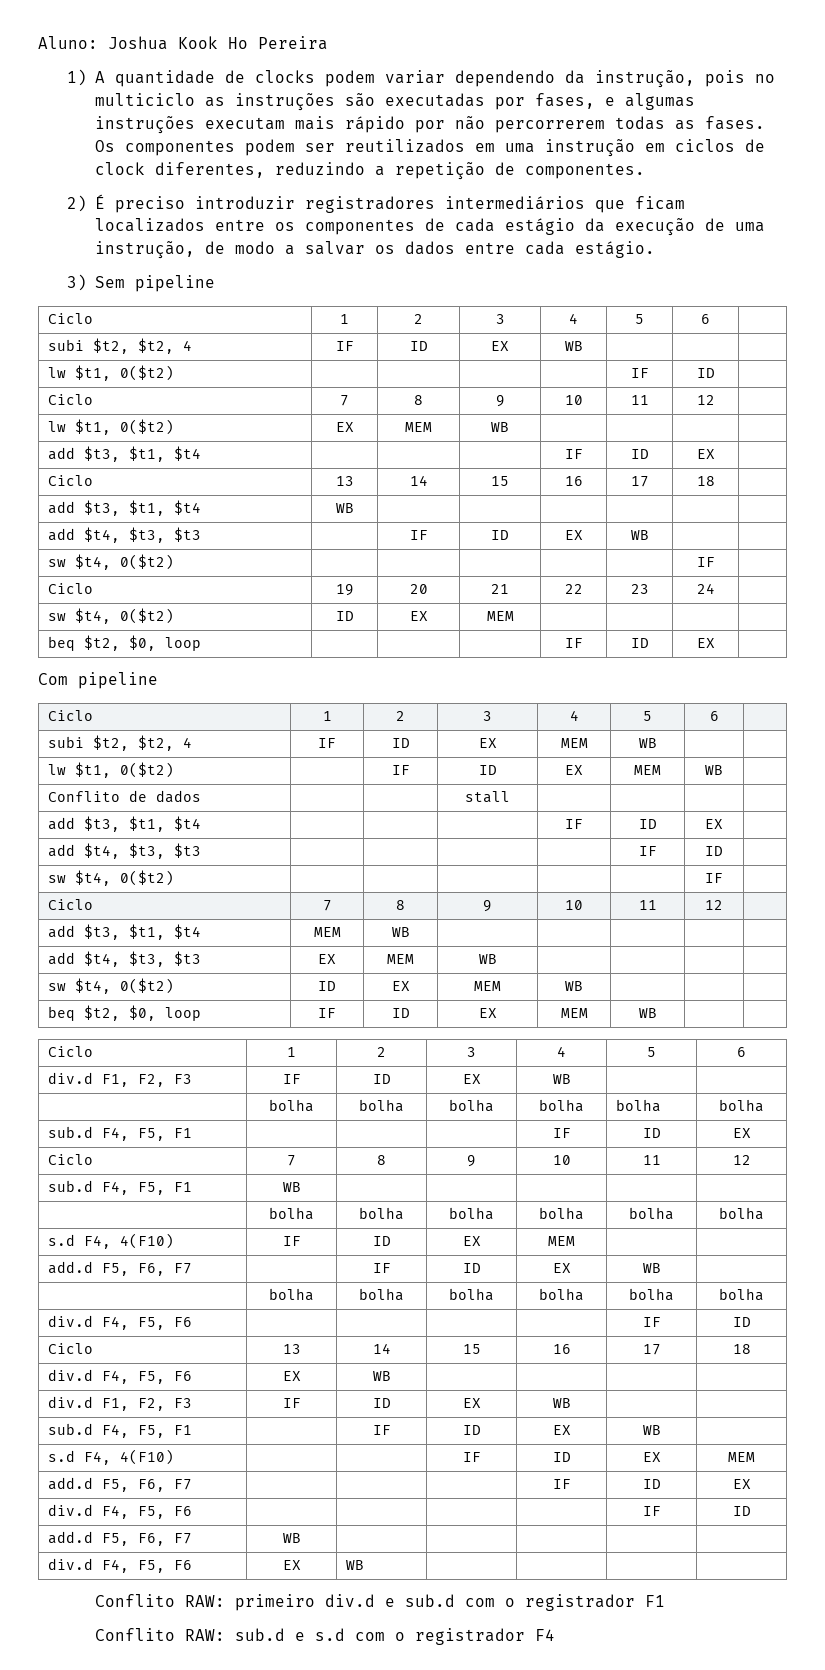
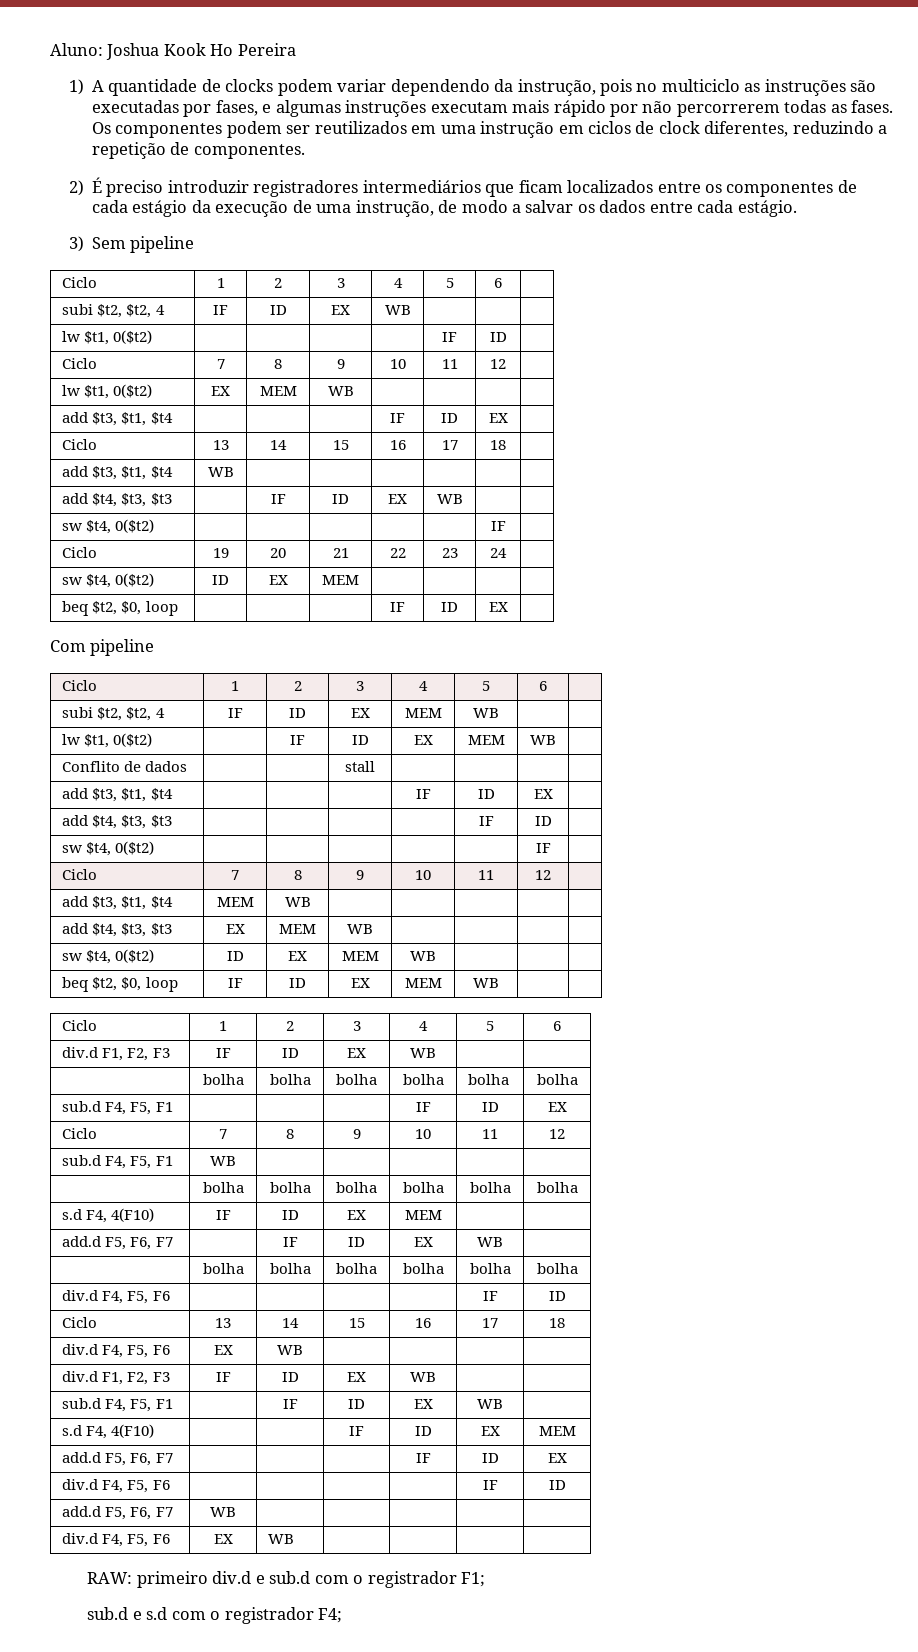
[95,1594,176,1607] Conflito -> (295, 1539) none
[645,1595,666,1607] [95,1628,226,1641] F1 // Conflito RAW: -> [461,1572,486,1587] F1; //
[535,1629,556,1641] F4 -> [318,1608,343,1623] F4;

